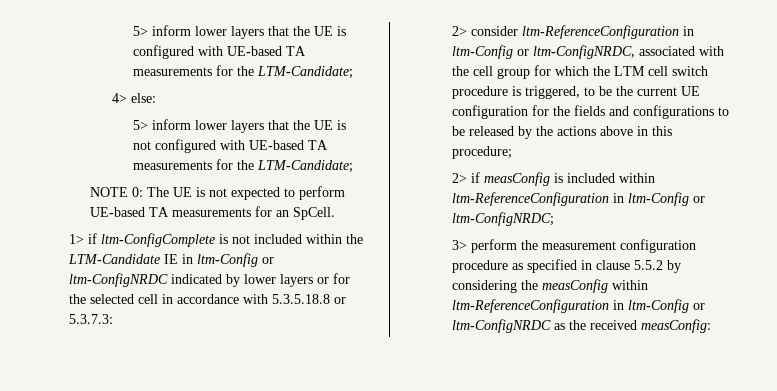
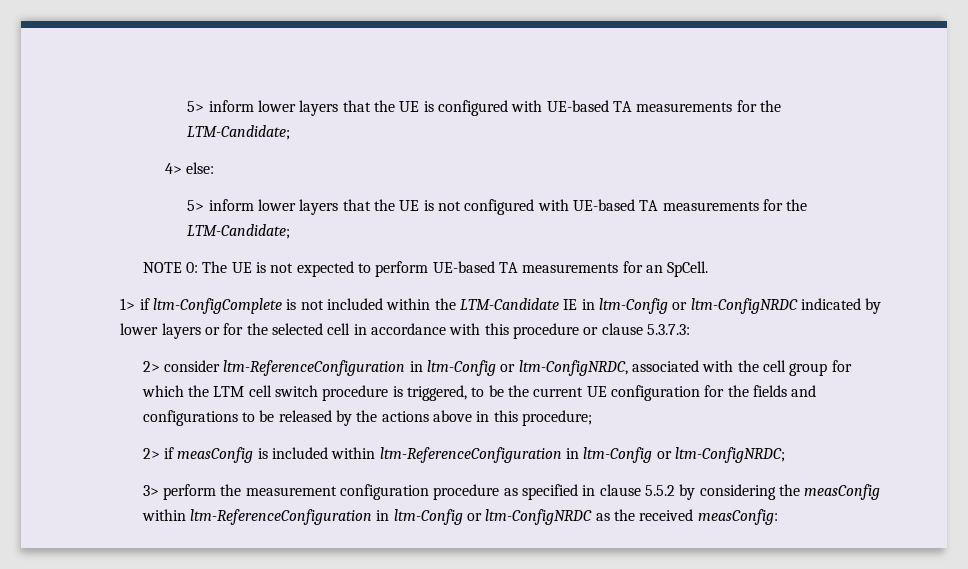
[271,294,346,304] 5.3.5.18.8 or -> [484,323,643,339] this procedure or clause

